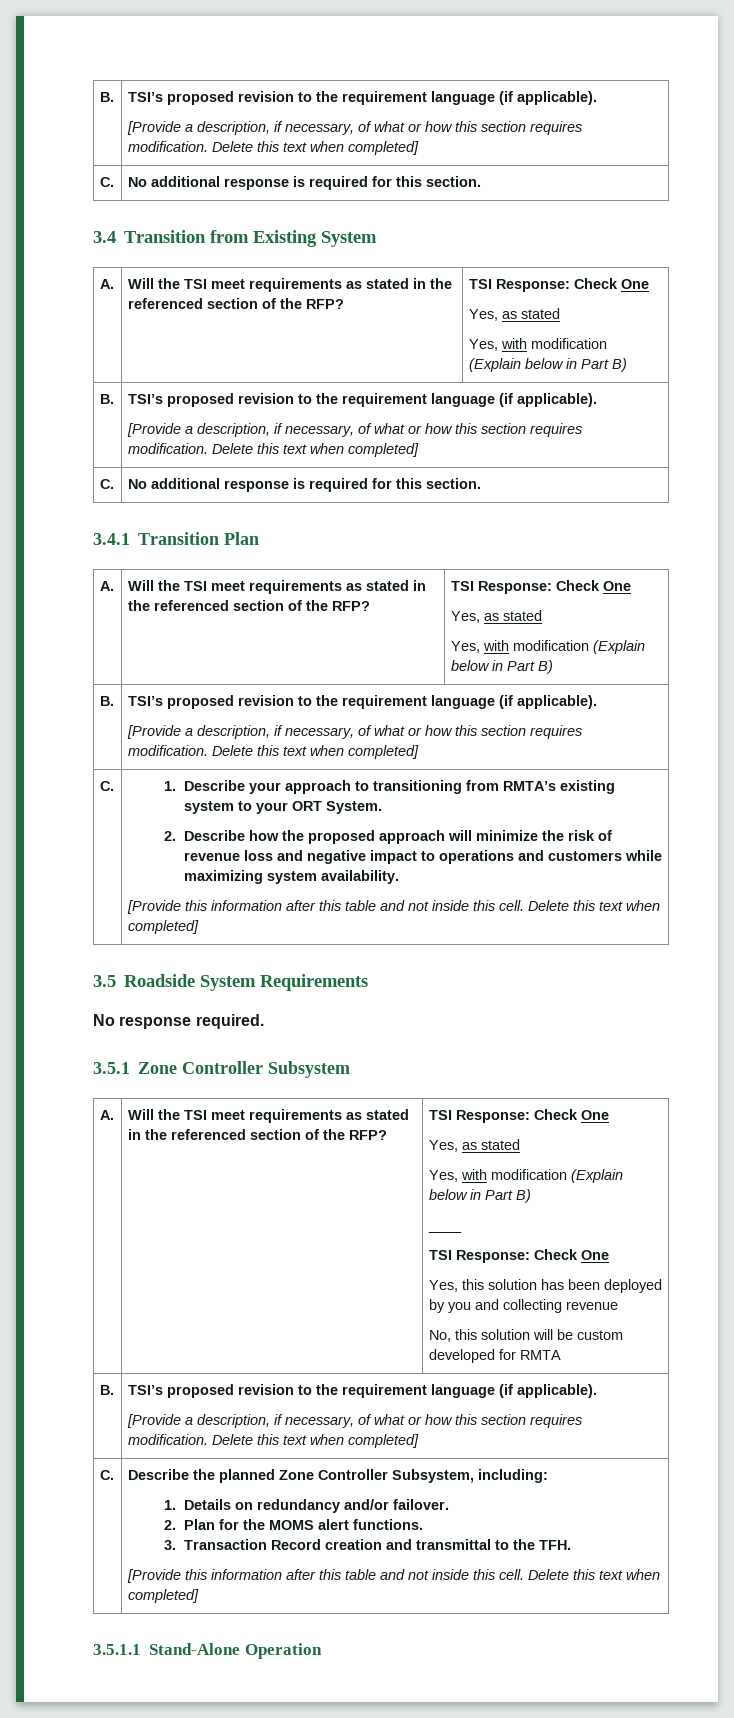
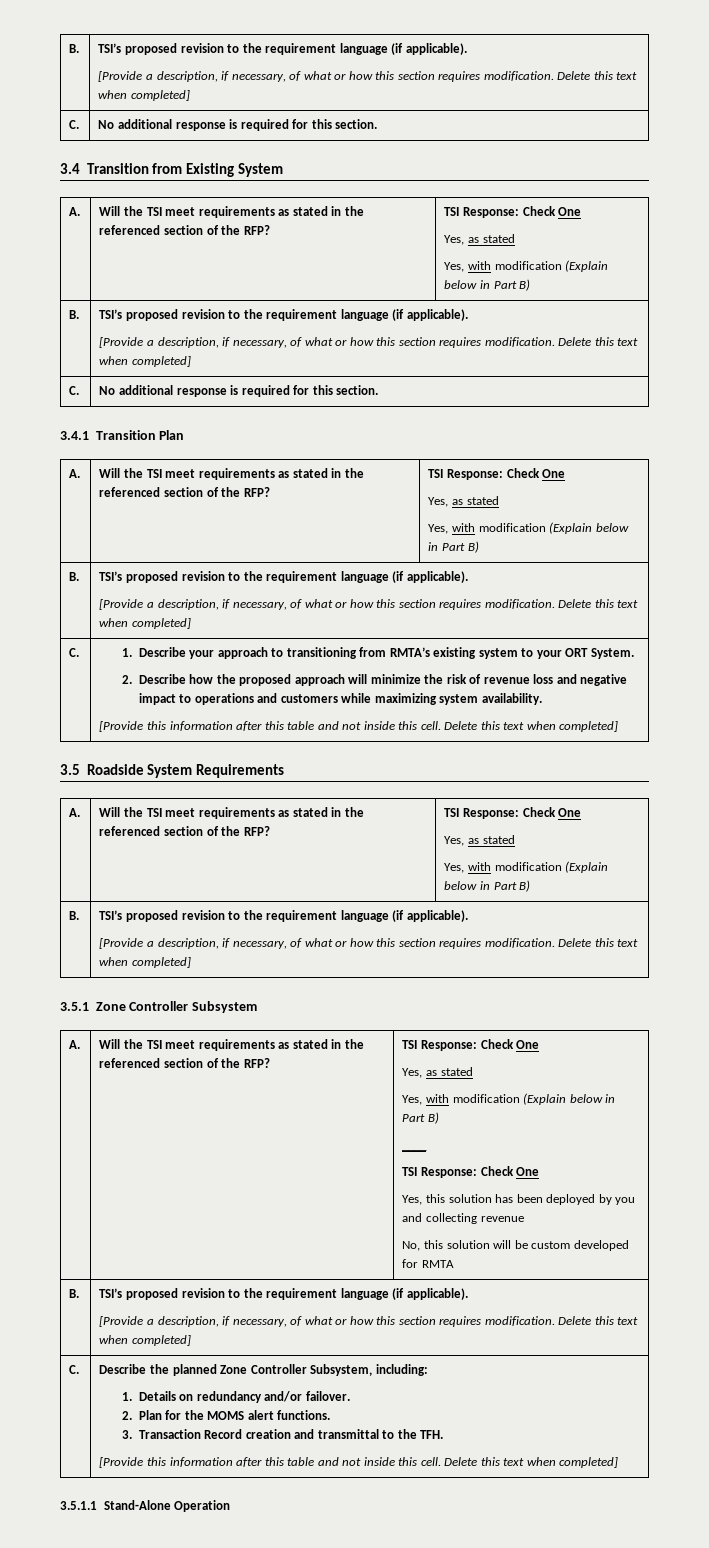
[93,1014,264,1029] // No response required. -> [69,808,81,817] [99,807,364,819] [99,826,270,836] [444,807,582,819] [444,835,515,846] [444,861,609,873] [444,880,531,892] [69,911,80,920] [99,910,468,922] [99,938,639,949] [99,957,191,968] // A. | Will the TSI meet requirements as stated in the referenced section of the RFP? | TSI Response: Check One // Yes, as stated // Yes, with modification (Explain below in Part B) // B. | TSI’s proposed revision to the requirement language (if applicable). // [Provide a description, if necessary, of what or how this section requires modification. Delete this text when completed]

